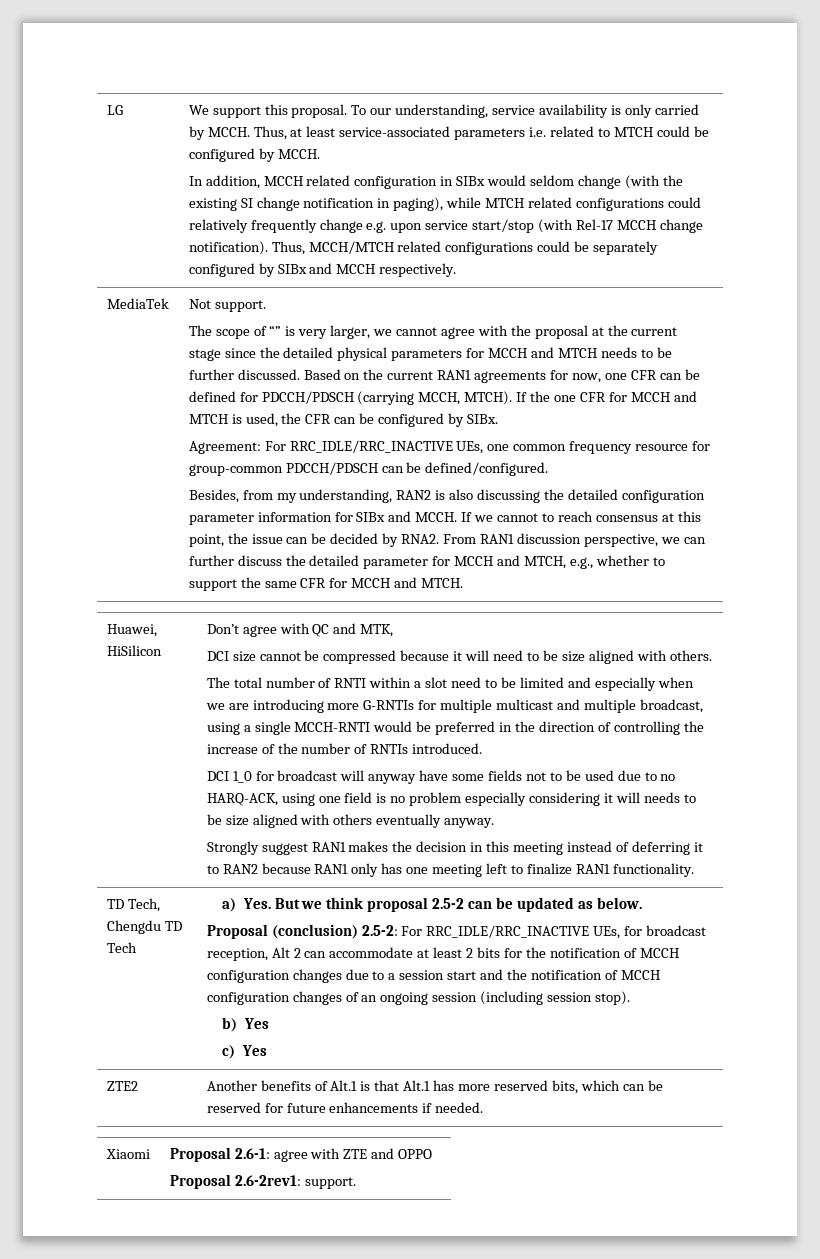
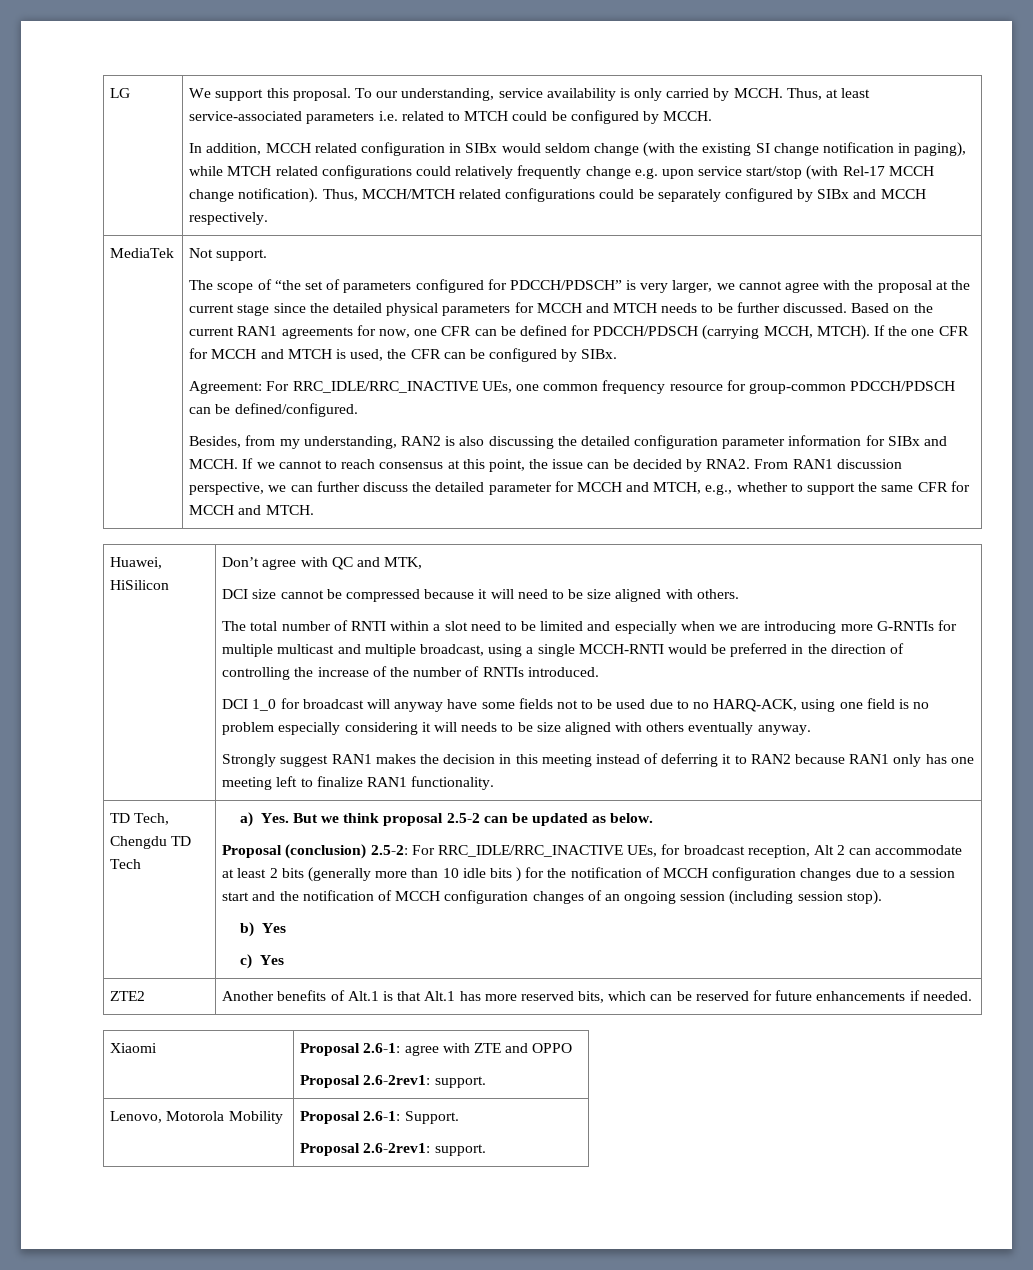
[269,325,282,336] “” -> [274,279,622,293] “the set of parameters configured for PDCCH/PDSCH”
(501, 952) none -> [307,867,522,882] (generally more than 10 idle bits )
(356, 1183) none -> [110,1111,283,1124] [300,1111,459,1124] [300,1143,486,1156] // Lenovo, Motorola Mobility | Proposal 2.6-1: Support. // Proposal 2.6-2rev1: support.

